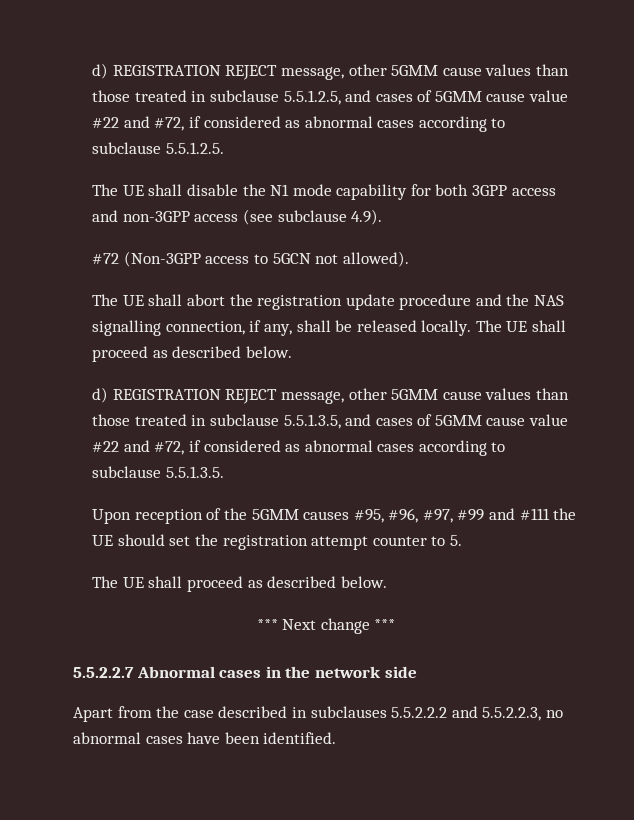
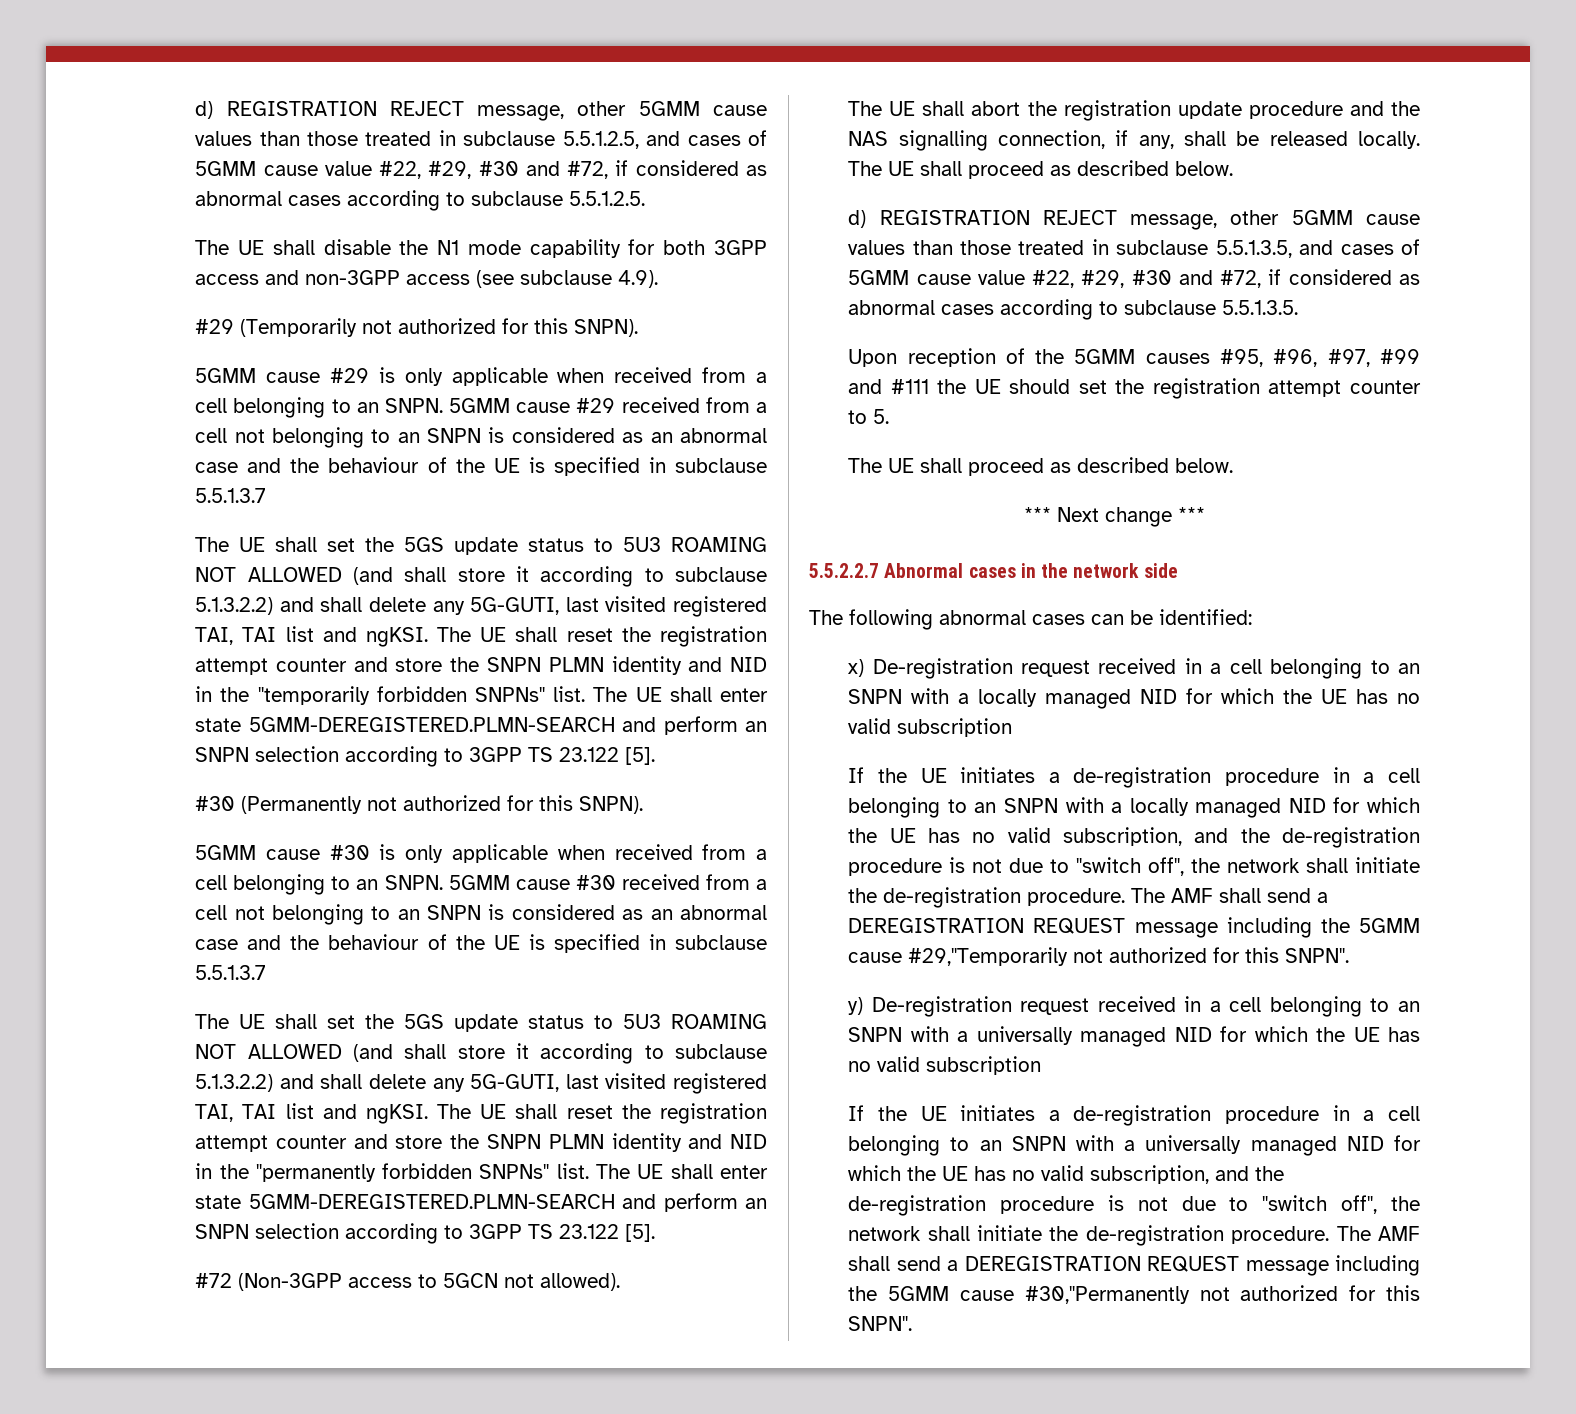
[92,117,120,128] #22 -> [379,161,519,179] #22, #29, #30
(383, 217) none -> [195,318,639,337] [195,367,767,386] [195,397,767,418] [195,427,767,448] [195,457,767,476] [195,488,267,503] [195,537,767,555] [195,566,768,587] [195,596,768,617] [195,626,767,647] [195,656,767,675] [195,686,768,705] [195,716,767,735] [195,746,656,767] [195,795,644,814] [195,844,767,863] [195,874,767,895] [195,904,767,925] [195,934,767,953] [195,965,267,980] [195,1014,767,1032] [195,1043,768,1064] [195,1073,768,1094] [195,1103,767,1124] [195,1133,767,1152] [195,1163,768,1182] [195,1193,767,1212] [195,1223,656,1244] // #29 (Temporarily not authorized for this SNPN). // 5GMM cause #29 is only applicable when received from a cell belonging to an SNPN. 5GMM cause #29 received from a cell not belonging to an SNPN is considered as an abnormal case and the behaviour of the UE is specified in subclause 5.5.1.3.7 // The UE shall set the 5GS update status to 5U3 ROAMING NOT ALLOWED (and shall store it according to subclause 5.1.3.2.2) and shall delete any 5G-GUTI, last visited registered TAI, TAI list and ngKSI. The UE shall reset the registration attempt counter and store the SNPN PLMN identity and NID in the "temporarily forbidden SNPNs" list. The UE shall enter state 5GMM-DEREGISTERED.PLMN-SEARCH and perform an SNPN selection according to 3GPP TS 23.122 [5]. // #30 (Permanently not authorized for this SNPN). // 5GMM cause #30 is only applicable when received from a cell belonging to an SNPN. 5GMM cause #30 received from a cell not belonging to an SNPN is considered as an abnormal case and the behaviour of the UE is specified in subclause 5.5.1.3.7 // The UE shall set the 5GS update status to 5U3 ROAMING NOT ALLOWED (and shall store it according to subclause 5.1.3.2.2) and shall delete any 5G-GUTI, last visited registered TAI, TAI list and ngKSI. The UE shall reset the registration attempt counter and store the SNPN PLMN identity and NID in the "permanently forbidden SNPNs" list. The UE shall enter state 5GMM-DEREGISTERED.PLMN-SEARCH and perform an SNPN selection according to 3GPP TS 23.122 [5].
[92,441,120,452] #22 -> [1032,270,1172,288] #22, #29, #30
[73,706,563,722] [73,732,337,744] Apart from the case described in subclauses 5.5.2.2.2 and 5.5.2.2.3, no abnormal cases have been identified. -> [809,609,1252,630] [848,658,1420,679] [848,688,1420,709] [848,718,1013,737] [848,767,1420,788] [848,797,1420,818] [848,827,1420,848] [848,857,1420,876] [848,887,1329,908] [848,917,1420,938] [848,947,1350,966] [848,996,1420,1017] [848,1026,1420,1047] [848,1056,1042,1075] [848,1105,1420,1126] [848,1135,1421,1156] [848,1165,1285,1184] [848,1195,1420,1216] [848,1225,1420,1246] [848,1255,1420,1276] [848,1285,1420,1304] [848,1316,913,1331] The following abnormal cases can be identified: // x) De-registration request received in a cell belonging to an SNPN with a locally managed NID for which the UE has no valid subscription // If the UE initiates a de-registration procedure in a cell belonging to an SNPN with a locally managed NID for which the UE has no valid subscription, and the de-registration procedure is not due to "switch off", the network shall initiate the de-registration procedure. The AMF shall send a DEREGISTRATION REQUEST message including the 5GMM cause #29,"Temporarily not authorized for this SNPN". // y) De-registration request received in a cell belonging to an SNPN with a universally managed NID for which the UE has no valid subscription // If the UE initiates a de-registration procedure in a cell belonging to an SNPN with a universally managed NID for which the UE has no valid subscription, and the de-registration procedure is not due to "switch off", the network shall initiate the de-registration procedure. The AMF shall send a DEREGISTRATION REQUEST message including the 5GMM cause #30,"Permanently not authorized for this SNPN".

